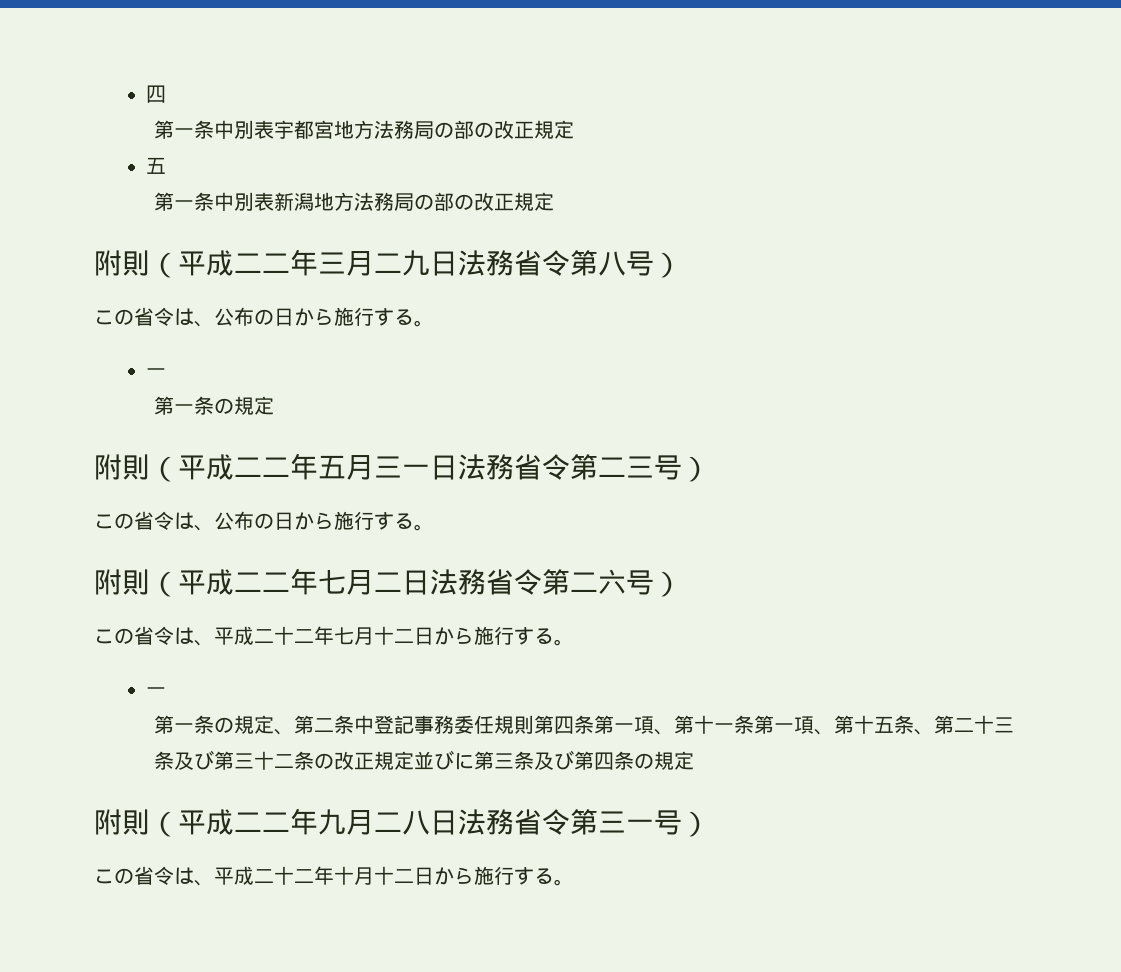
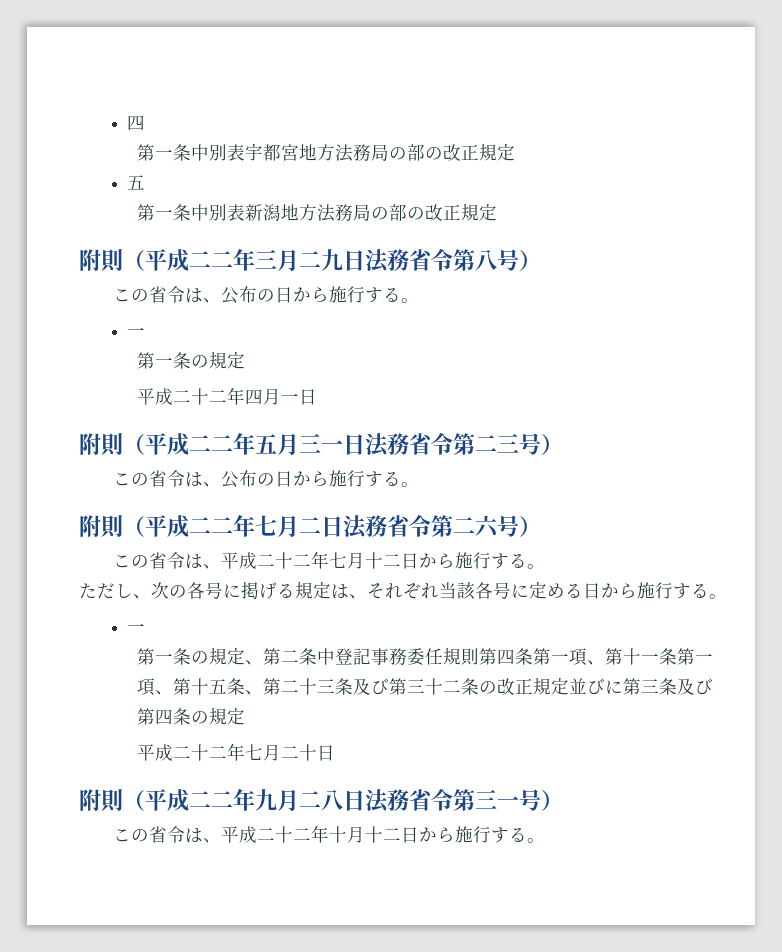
(275, 405) none -> [137,387,318,405] // 平成二十二年四月一日
(574, 642) none -> [79,581,727,600] // ただし、次の各号に掲げる規定は、それぞれ当該各号に定める日から施行する。
(695, 760) none -> [137,743,336,761] // 平成二十二年七月二十日

